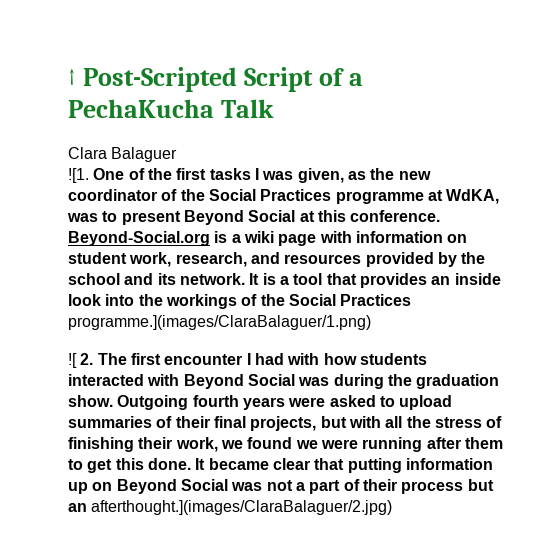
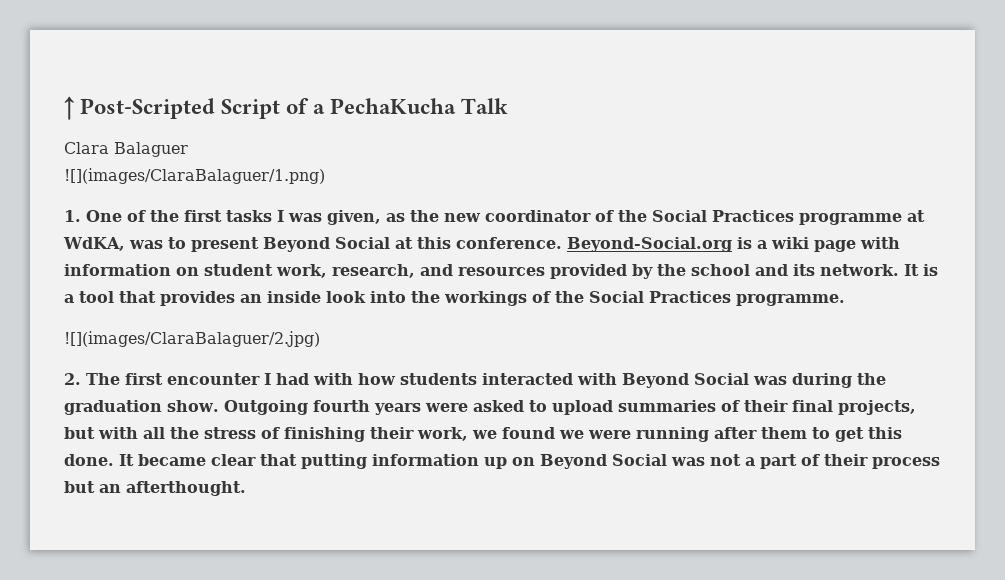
[68,168,89,183] ![1. -> [64,168,325,184] [64,210,81,222] ![](images/ClaraBalaguer/1.png) // 1.
[68,315,371,330] [68,353,77,368] programme.](images/ClaraBalaguer/1.png) // ![ -> [736,294,845,306] [64,331,320,347] programme. // ![](images/ClaraBalaguer/2.jpg) //
[91,500,393,515] afterthought.](images/ClaraBalaguer/2.jpg) -> [126,481,246,496] afterthought.

